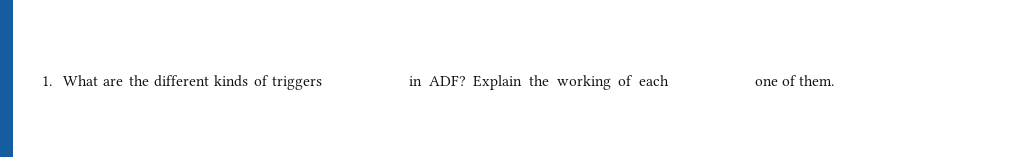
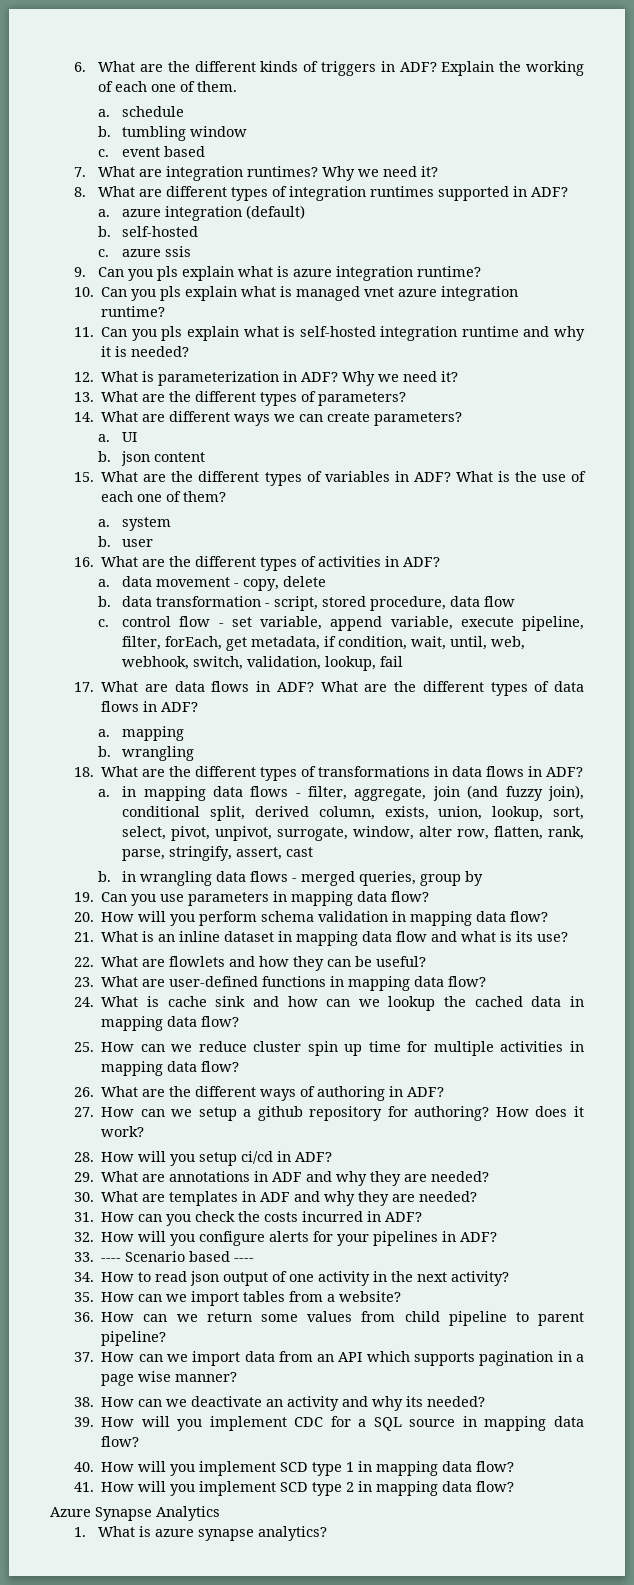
[41,76,52,86] 1. -> [74,62,87,72] 6.
(835, 80) none -> [98,106,185,117] [98,126,248,141] [98,146,206,157] [74,166,439,181] [74,186,569,201] [98,205,306,221] [98,226,199,237] [98,246,192,257] [74,266,482,281] [74,286,519,301] [101,306,166,317] [74,326,585,341] [101,346,190,357] [74,371,459,386] [74,391,407,406] [74,411,463,426] [98,432,138,442] [98,451,206,466] [74,471,586,486] [101,491,227,502] [98,517,172,531] [98,536,154,547] [74,556,441,571] [98,576,327,591] [98,596,516,611] [98,616,584,631] [122,636,526,651] [122,656,404,671] [74,681,585,696] [101,701,199,712] [98,726,185,741] [98,746,195,761] [74,766,584,781] [98,785,584,801] [122,806,584,821] [122,826,584,841] [122,846,314,861] [98,871,484,886] [74,891,430,906] [74,911,549,926] [74,931,569,946] [74,956,427,971] [74,976,487,991] [74,996,584,1011] [101,1016,240,1031] [74,1041,584,1056] [101,1061,240,1076] [74,1086,445,1101] [74,1106,584,1121] [101,1126,145,1137] [74,1151,333,1166] [74,1171,490,1186] [74,1191,478,1206] [74,1211,423,1226] [74,1231,498,1246] [74,1251,255,1262] [74,1271,510,1286] [74,1291,402,1306] [74,1311,584,1326] [101,1331,167,1346] [74,1351,584,1366] [101,1371,238,1386] [74,1396,486,1411] [74,1416,584,1431] [101,1436,140,1447] [74,1461,515,1476] [74,1481,515,1496] [50,1506,220,1521] [74,1526,328,1541] // a. schedule // b. tumbling window // c. event based // 7. What are integration runtimes? Why we need it? // 8. What are different types of integration runtimes supported in ADF? // a. azure integration (default) // b. self-hosted // c. azure ssis // 9. Can you pls explain what is azure integration runtime? // 10. Can you pls explain what is managed vnet azure integration runtime? // 11. Can you pls explain what is self-hosted integration runtime and why it is needed? // 12. What is parameterization in ADF? Why we need it? // 13. What are the different types of parameters? // 14. What are different ways we can create parameters? // a. UI // b. json content // 15. What are the different types of variables in ADF? What is the use of each one of them? // a. system // b. user // 16. What are the different types of activities in ADF? // a. data movement - copy, delete // b. data transformation - script, stored procedure, data flow // c. control flow - set variable, append variable, execute pipeline, filter, forEach, get metadata, if condition, wait, until, web, webhook, switch, validation, lookup, fail // 17. What are data flows in ADF? What are the different types of data flows in ADF? // a. mapping // b. wrangling // 18. What are the different types of transformations in data flows in ADF? // a. in mapping data flows - filter, aggregate, join (and fuzzy join), conditional split, derived column, exists, union, lookup, sort, select, pivot, unpivot, surrogate, window, alter row, flatten, rank, parse, stringify, assert, cast // b. in wrangling data flows - merged queries, group by // 19. Can you use parameters in mapping data flow? // 20. How will you perform schema validation in mapping data flow? // 21. What is an inline dataset in mapping data flow and what is its use? // 22. What are flowlets and how they can be useful? // 23. What are user-defined functions in mapping data flow? // 24. What is cache sink and how can we lookup the cached data in mapping data flow? // 25. How can we reduce cluster spin up time for multiple activities in mapping data flow? // 26. What are the different ways of authoring in ADF? // 27. How can we setup a github repository for authoring? How does it work? // 28. How will you setup ci/cd in ADF? // 29. What are annotations in ADF and why they are needed? // 30. What are templates in ADF and why they are needed? // 31. How can you check the costs incurred in ADF? // 32. How will you configure alerts for your pipelines in ADF? // 33. ---- Scenario based ---- // 34. How to read json output of one activity in the next activity? // 35. How can we import tables from a website? // 36. How can we return some values from child pipeline to parent pipeline? // 37. How can we import data from an API which supports pagination in a page wise manner? // 38. How can we deactivate an activity and why its needed? // 39. How will you implement CDC for a SQL source in mapping data flow? // 40. How will you implement SCD type 1 in mapping data flow? // 41. How will you implement SCD type 2 in mapping data flow? // Azure Synapse Analytics // 1. What is azure synapse analytics?

